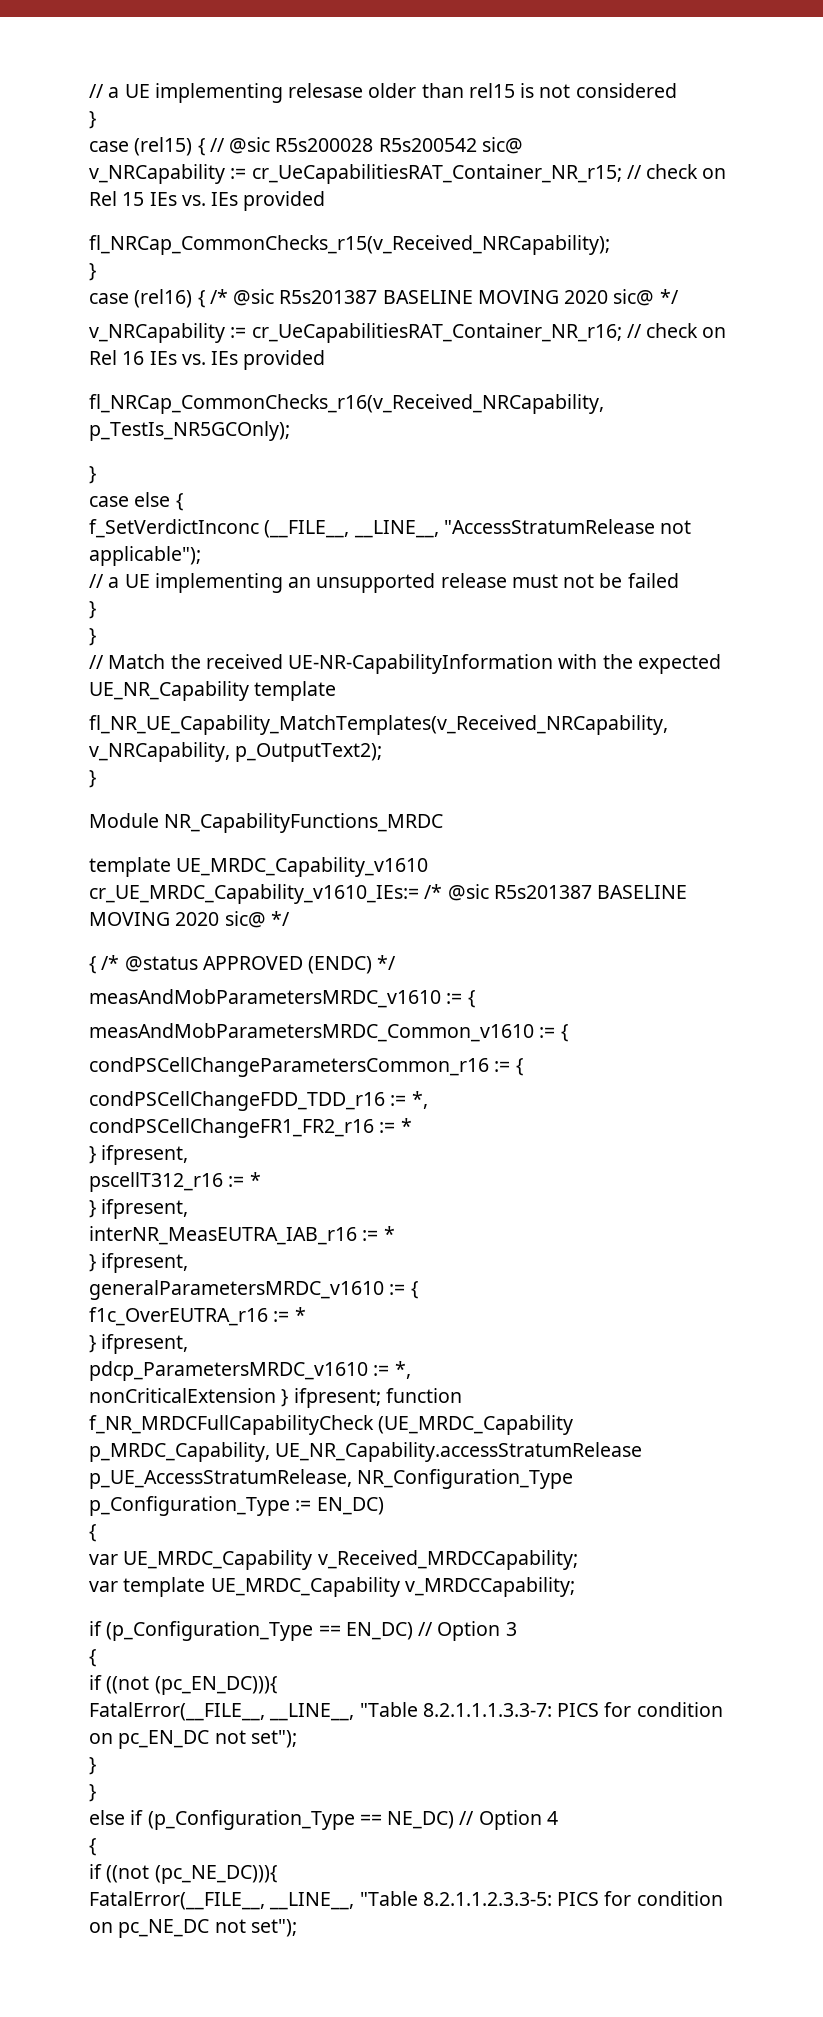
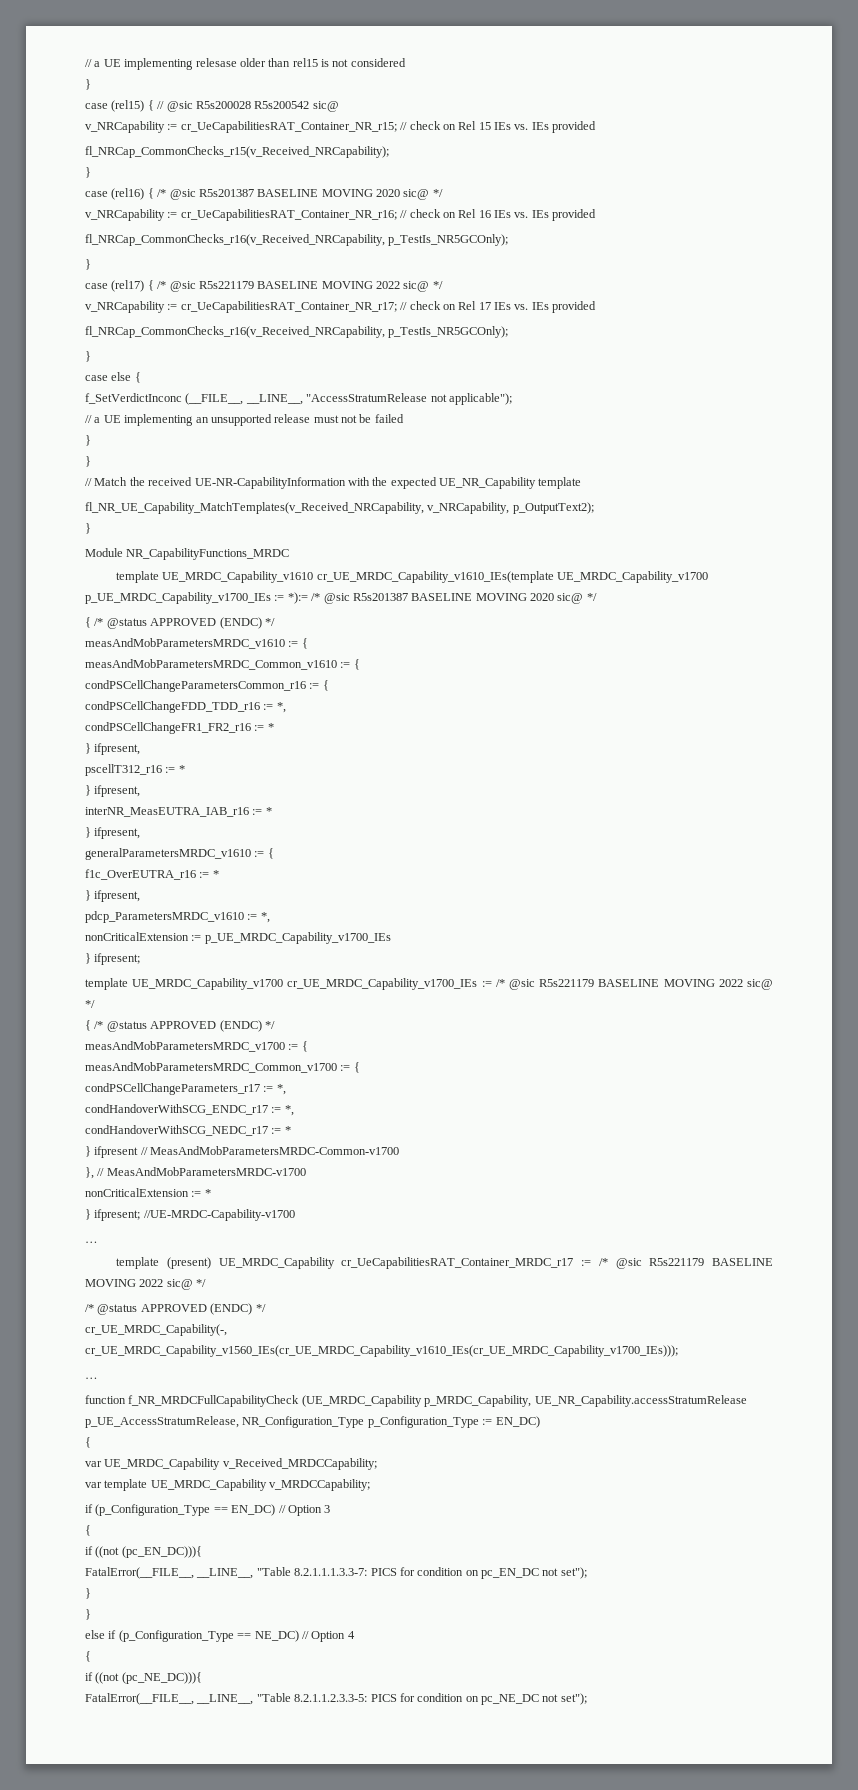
(96, 475) none -> [85,280,443,292] [85,301,597,313] [85,326,509,338] [85,351,91,362] // case (rel17) { /* @sic R5s221179 BASELINE MOVING 2022 sic@ */ // v_NRCapability := cr_UeCapabilitiesRAT_Container_NR_r17; // check on Rel 17 IEs vs. IEs provided // fl_NRCap_CommonChecks_r16(v_Received_NRCapability, p_TestIs_NR5GCOnly); // }
[89,884,419,904] cr_UE_MRDC_Capability_v1610_IEs:= -> [316,571,709,583] [85,592,308,604] cr_UE_MRDC_Capability_v1610_IEs(template UE_MRDC_Capability_v1700 p_UE_MRDC_Capability_v1700_IEs := *):=
[281,1388,381,1408] } ifpresent; -> [191,932,391,944] [85,953,141,965] [85,978,774,990] [85,1000,95,1008] [85,1020,275,1032] [85,1041,308,1052] [85,1062,360,1073] [85,1083,286,1095] [85,1104,294,1116] [85,1125,291,1136] [85,1146,400,1158] [85,1167,306,1179] [85,1188,211,1197] [85,1209,295,1221] [85,1241,98,1243] [116,1257,773,1269] [85,1279,207,1290] [85,1303,266,1315] [85,1324,227,1336] [85,1345,678,1357] [85,1377,98,1379] := p_UE_MRDC_Capability_v1700_IEs // } ifpresent; // template UE_MRDC_Capability_v1700 cr_UE_MRDC_Capability_v1700_IEs := /* @sic R5s221179 BASELINE MOVING 2022 sic@ */ // { /* @status APPROVED (ENDC) */ // measAndMobParametersMRDC_v1700 := { // measAndMobParametersMRDC_Common_v1700 := { // condPSCellChangeParameters_r17 := *, // condHandoverWithSCG_ENDC_r17 := *, // condHandoverWithSCG_NEDC_r17 := * // } ifpresent // MeasAndMobParametersMRDC-Common-v1700 // }, // MeasAndMobParametersMRDC-v1700 // nonCriticalExtension := * // } ifpresent; //UE-MRDC-Capability-v1700 // … // template (present) UE_MRDC_Capability cr_UeCapabilitiesRAT_Container_MRDC_r17 := /* @sic R5s221179 BASELINE MOVING 2022 sic@ */ // /* @status APPROVED (ENDC) */ // cr_UE_MRDC_Capability(-, cr_UE_MRDC_Capability_v1560_IEs(cr_UE_MRDC_Capability_v1610_IEs(cr_UE_MRDC_Capability_v1700_IEs))); // … //

